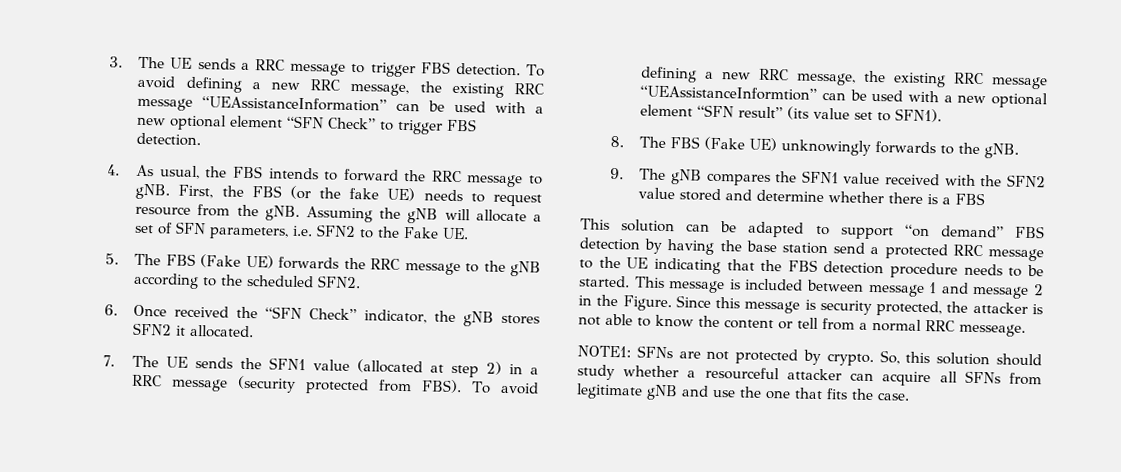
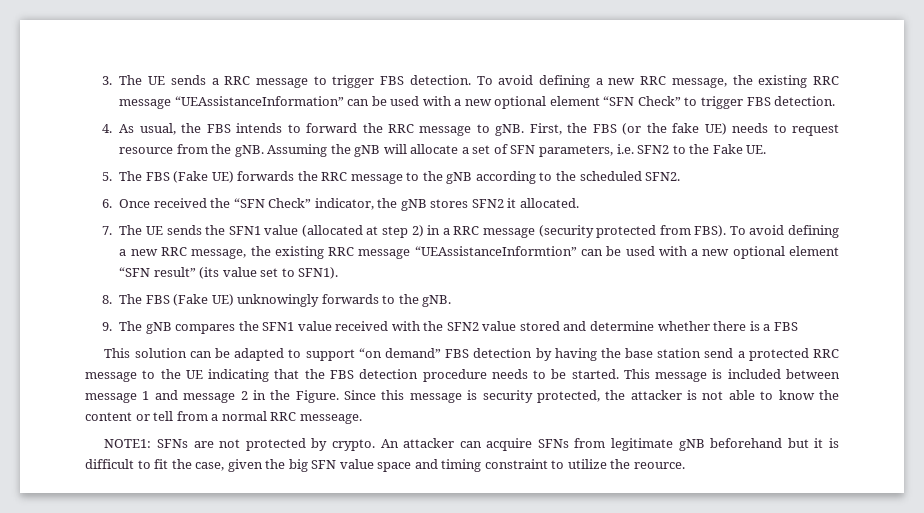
[879,350,1042,367] [577,364,780,381] So, this solution should study whether a resourceful -> [380,439,399,448] An
[939,371,958,383] all -> (533, 444) none
[681,385,910,401] and use the one that fits the case. -> [710,438,839,448] [85,459,685,472] beforehand but it is difficult to fit the case, given the big SFN value space and timing constraint to utilize the reource.

